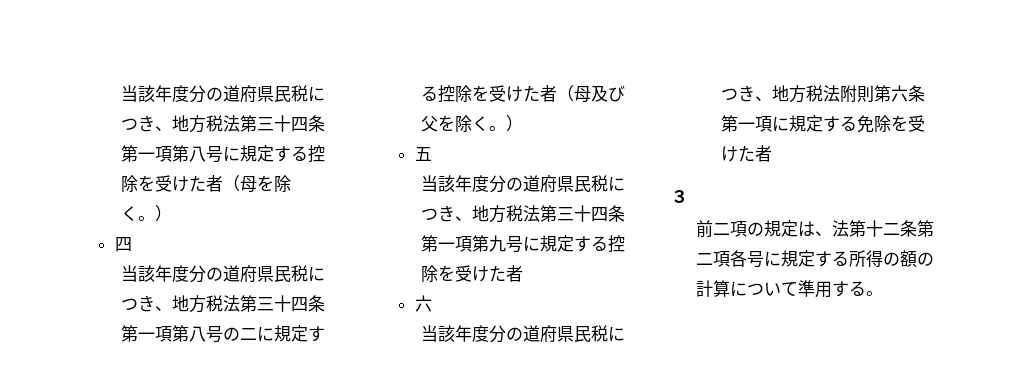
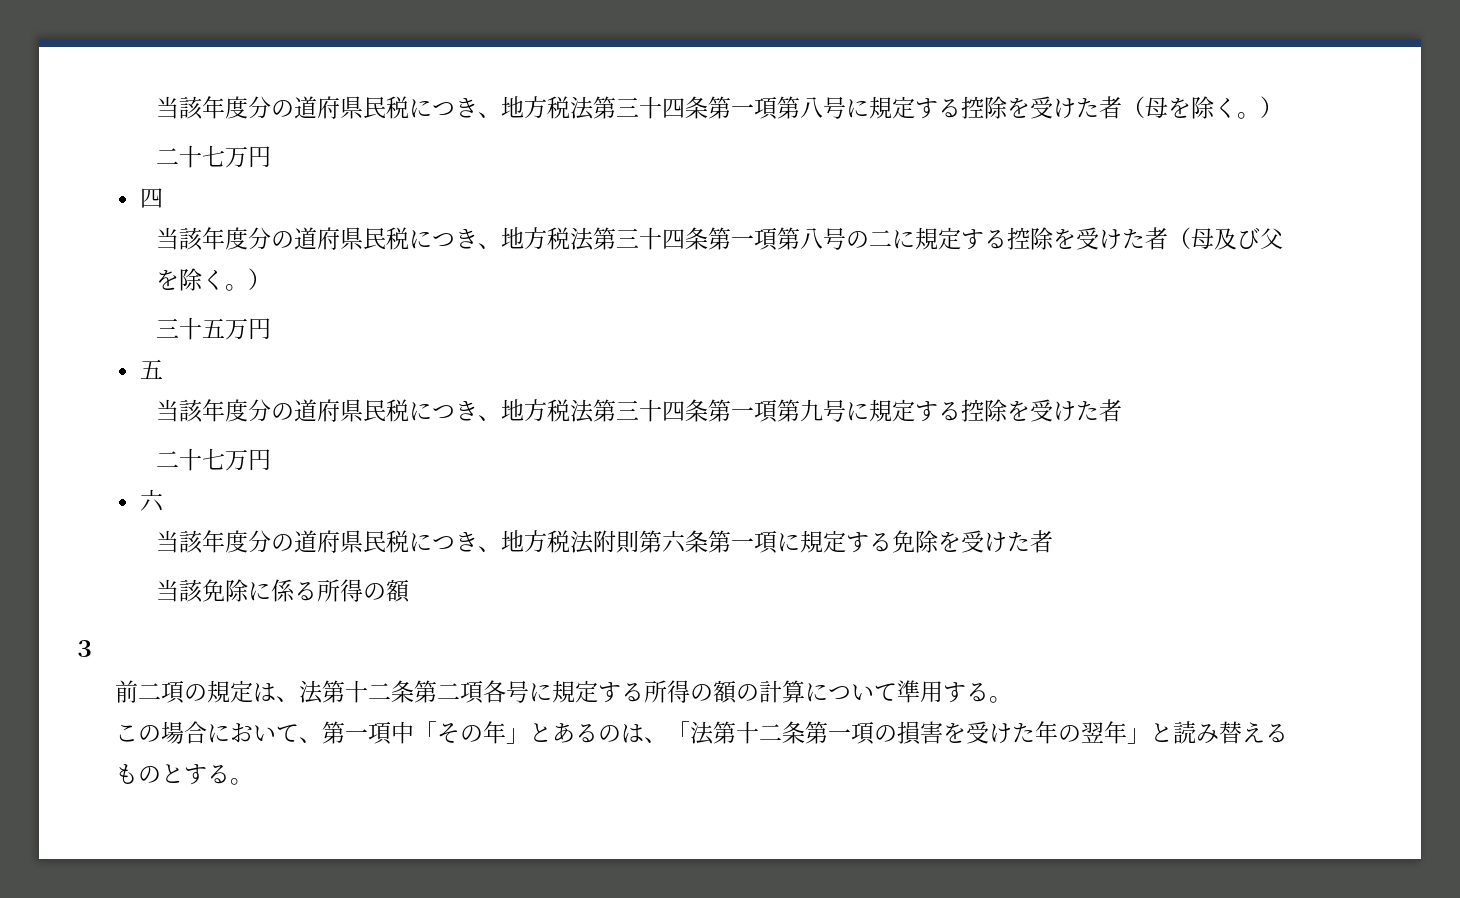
(173, 213) none -> [156,145,272,168] // 二十七万円
(524, 123) none -> [156,317,272,340] // 三十五万円
(524, 273) none -> [156,448,272,471] // 二十七万円
(773, 153) none -> [156,579,411,603] // 当該免除に係る所得の額
(884, 293) none -> [114,721,1288,745] [114,764,253,785] // この場合において、第一項中「その年」とあるのは、「法第十二条第一項の損害を受けた年の翌年」と読み替えるものとする。

